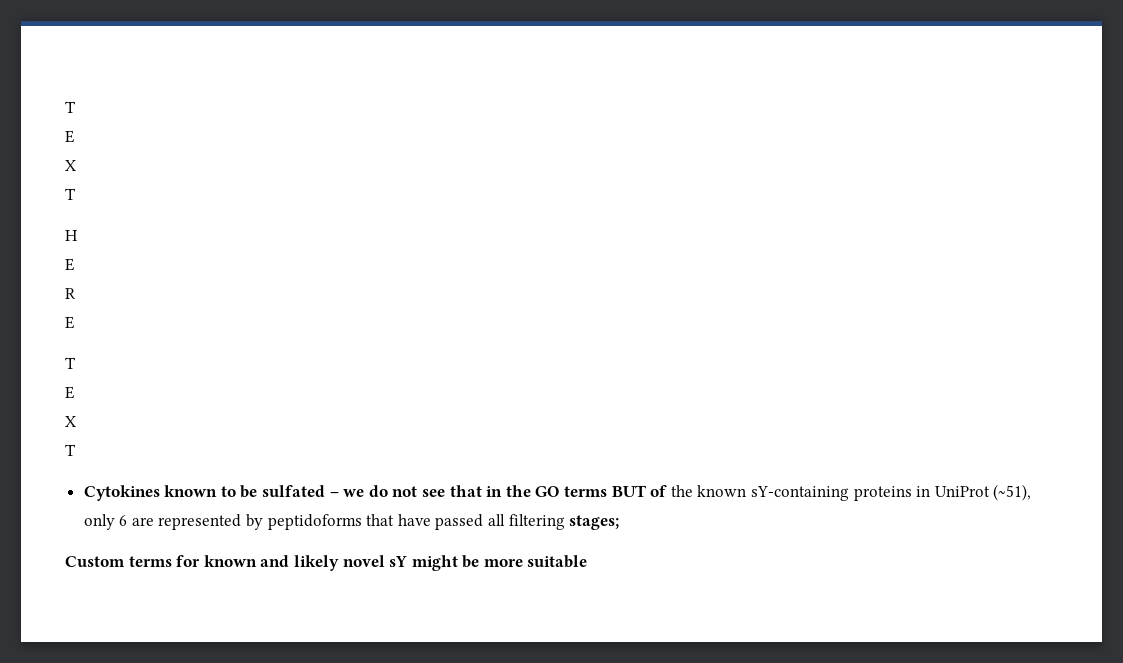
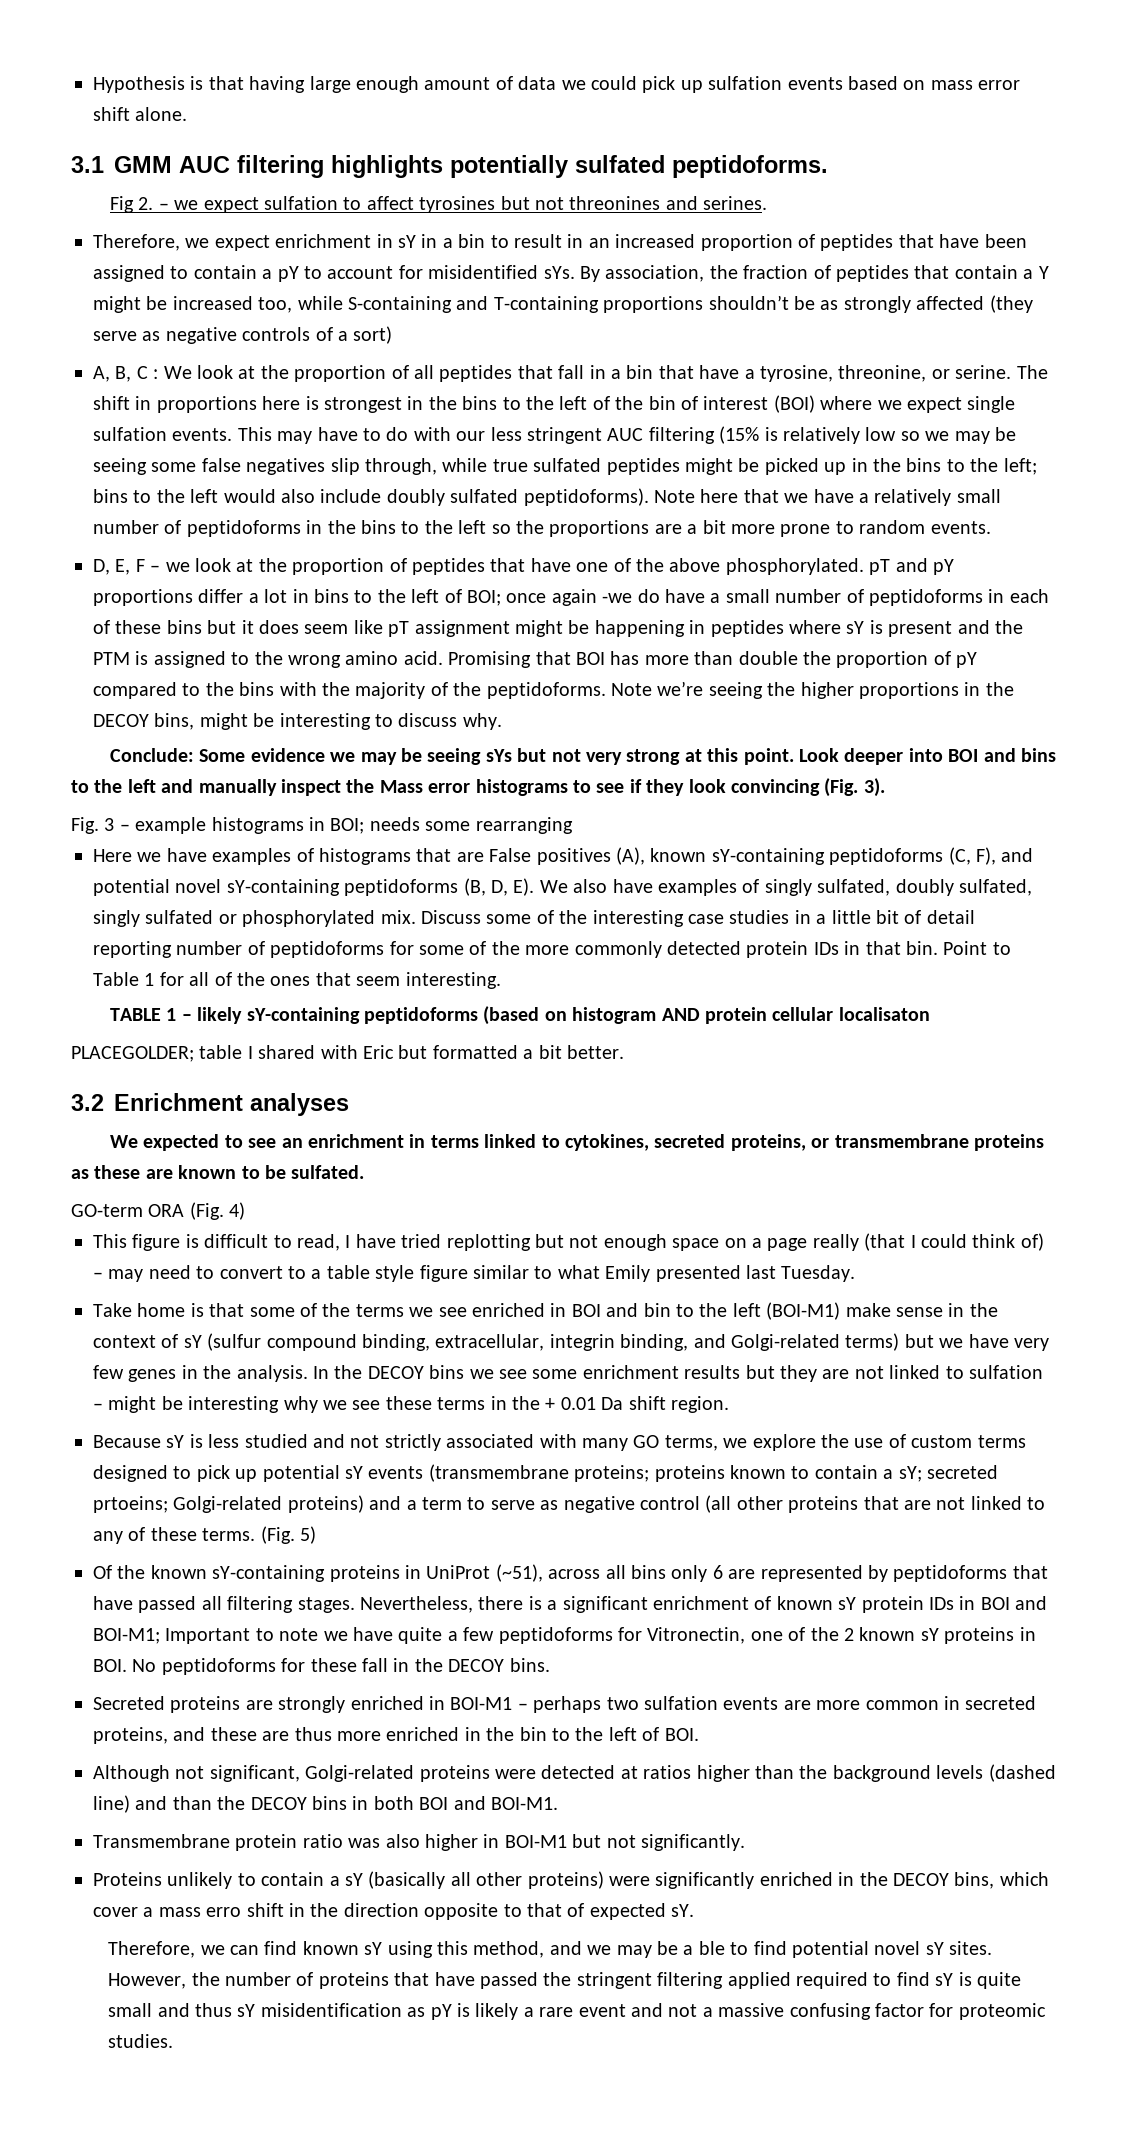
[65,101,76,113] [65,130,74,143] [65,160,76,171] [65,188,76,200] [65,230,78,241] [65,258,74,271] [65,288,76,299] [65,316,74,329] [65,357,76,369] [65,386,74,399] [65,416,76,427] [65,444,76,456] [83,485,668,501] T // E // X // T // H // E // R // E // T // E // X // T // Cytokines known to be sulfated – we do not see that in the GO terms BUT of -> [93,76,1021,93] [93,107,188,121] [71,155,828,178] [109,196,768,213] [93,234,1027,251] [93,265,1049,282] [93,295,1033,313] [93,326,393,344] [93,365,1048,382] [93,395,1016,413] [93,426,1016,444] [93,458,1037,475] [93,488,1001,506] [93,520,991,537] [93,558,954,575] [93,589,1049,606] [93,620,1023,637] [93,651,978,668] [93,681,1014,699] [93,713,502,730] [109,748,1056,765] [71,778,885,797] [71,817,573,834] [93,847,1034,865] [93,878,1032,896] [93,910,975,927] [93,941,1011,958] [93,972,501,989] [109,1006,930,1025] [71,1045,624,1062] [71,1093,349,1116] [109,1134,1044,1151] [71,1165,365,1179] [71,1202,246,1220] [93,1233,1044,1251] [93,1265,856,1282] [93,1302,998,1320] [93,1333,1049,1351] [93,1365,1043,1382] [93,1396,729,1413] [93,1434,1026,1451] [93,1464,998,1482] [93,1495,1046,1513] [93,1526,316,1544] [93,1565,112,1579] Hypothesis is that having large enough amount of data we could pick up sulfation events based on mass error shift alone. // 3.1 GMM AUC filtering highlights potentially sulfated peptidoforms. // Fig 2. – we expect sulfation to affect tyrosines but not threonines and serines. // Therefore, we expect enrichment in sY in a bin to result in an increased proportion of peptides that have been assigned to contain a pY to account for misidentified sYs. By association, the fraction of peptides that contain a Y might be increased too, while S-containing and T-containing proportions shouldn’t be as strongly affected (they serve as negative controls of a sort) // A, B, C : We look at the proportion of all peptides that fall in a bin that have a tyrosine, threonine, or serine. The shift in proportions here is strongest in the bins to the left of the bin of interest (BOI) where we expect single sulfation events. This may have to do with our less stringent AUC filtering (15% is relatively low so we may be seeing some false negatives slip through, while true sulfated peptides might be picked up in the bins to the left; bins to the left would also include doubly sulfated peptidoforms). Note here that we have a relatively small number of peptidoforms in the bins to the left so the proportions are a bit more prone to random events. // D, E, F – we look at the proportion of peptides that have one of the above phosphorylated. pT and pY proportions differ a lot in bins to the left of BOI; once again -we do have a small number of peptidoforms in each of these bins but it does seem like pT assignment might be happening in peptides where sY is present and the PTM is assigned to the wrong amino acid. Promising that BOI has more than double the proportion of pY compared to the bins with the majority of the peptidoforms. Note we’re seeing the higher proportions in the DECOY bins, might be interesting to discuss why. // Conclude: Some evidence we may be seeing sYs but not very strong at this point. Look deeper into BOI and bins to the left and manually inspect the Mass error histograms to see if they look convincing (Fig. 3). // Fig. 3 – example histograms in BOI; needs some rearranging // Here we have examples of histograms that are False positives (A), known sY-containing peptidoforms (C, F), and potential novel sY-containing peptidoforms (B, D, E). We also have examples of singly sulfated, doubly sulfated, singly sulfated or phosphorylated mix. Discuss some of the interesting case studies in a little bit of detail reporting number of peptidoforms for some of the more commonly detected protein IDs in that bin. Point to Table 1 for all of the ones that seem interesting. // TABLE 1 – likely sY-containing peptidoforms (based on histogram AND protein cellular localisaton // PLACEGOLDER; table I shared with Eric but formatted a bit better. // 3.2 Enrichment analyses // We expected to see an enrichment in terms linked to cytokines, secreted proteins, or transmembrane proteins as these are known to be sulfated. // GO-term ORA (Fig. 4) // This figure is difficult to read, I have tried replotting but not enough space on a page really (that I could think of) – may need to convert to a table style figure similar to what Emily presented last Tuesday. // Take home is that some of the terms we see enriched in BOI and bin to the left (BOI-M1) make sense in the context of sY (sulfur compound binding, extracellular, integrin binding, and Golgi-related terms) but we have very few genes in the analysis. In the DECOY bins we see some enrichment results but they are not linked to sulfation – might be interesting why we see these terms in the + 0.01 Da shift region. // Because sY is less studied and not strictly associated with many GO terms, we explore the use of custom terms designed to pick up potential sY events (transmembrane proteins; proteins known to contain a sY; secreted prtoeins; Golgi-related proteins) and a term to serve as negative control (all other proteins that are not linked to any of these terms. (Fig. 5) // Of
(1032, 492) none -> [548,1565,666,1579] across all bins
[569,515,620,530] [65,555,588,571] stages; // Custom terms for known and likely novel sY might be more suitable -> [297,1596,1048,1613] [93,1627,1036,1644] [93,1658,550,1675] [93,1696,1037,1713] [93,1727,699,1744] [93,1764,1056,1782] [93,1795,558,1813] [93,1834,745,1851] [93,1871,1049,1889] [93,1903,695,1920] [108,1941,993,1958] [108,1972,1022,1989] [108,2003,1046,2020] [108,2034,174,2048] stages. Nevertheless, there is a significant enrichment of known sY protein IDs in BOI and BOI-M1; Important to note we have quite a few peptidoforms for Vitronectin, one of the 2 known sY proteins in BOI. No peptidoforms for these fall in the DECOY bins. // Secreted proteins are strongly enriched in BOI-M1 – perhaps two sulfation events are more common in secreted proteins, and these are thus more enriched in the bin to the left of BOI. // Although not significant, Golgi-related proteins were detected at ratios higher than the background levels (dashed line) and than the DECOY bins in both BOI and BOI-M1. // Transmembrane protein ratio was also higher in BOI-M1 but not significantly. // Proteins unlikely to contain a sY (basically all other proteins) were significantly enriched in the DECOY bins, which cover a mass erro shift in the direction opposite to that of expected sY. // Therefore, we can find known sY using this method, and we may be a ble to find potential novel sY sites. However, the number of proteins that have passed the stringent filtering applied required to find sY is quite small and thus sY misidentification as pY is likely a rare event and not a massive confusing factor for proteomic studies.

